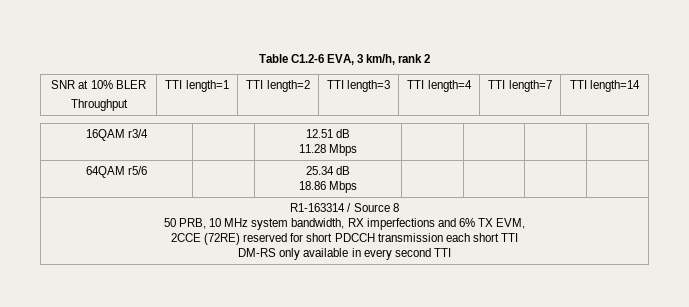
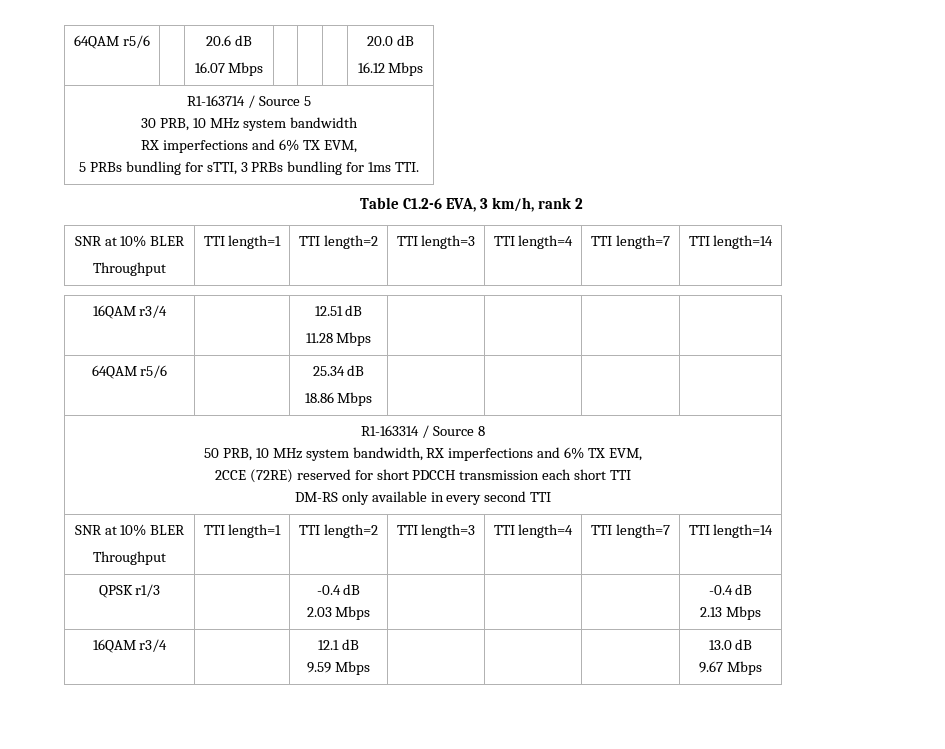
(258, 58) none -> [74,35,150,49] [206,35,252,46] [194,62,264,76] [367,35,414,46] [357,62,424,76] [187,95,311,108] [141,117,358,131] [141,139,357,153] [78,161,420,175] 64QAM r5/6 | | 20.6 dB // 16.07 Mbps | | | | 20.0 dB // 16.12 Mbps // R1-163714 / Source 5 // 30 PRB, 10 MHz system bandwidth // RX imperfections and 6% TX EVM, // 5 PRBs bundling for sTTI, 3 PRBs bundling for 1ms TTI. //
(451, 252) none -> [74,524,186,536] [93,551,166,565] [203,524,282,538] [299,524,378,538] [396,524,476,538] [493,524,574,538] [591,524,670,538] [688,524,774,538] [98,584,161,598] [316,584,361,595] [306,606,371,620] [708,584,753,595] [700,606,761,620] [92,639,168,653] [318,639,359,650] [307,661,370,675] [708,639,753,650] [699,661,762,675] // SNR at 10% BLER // Throughput | TTI length=1 | TTI length=2 | TTI length=3 | TTI length=4 | TTI length=7 | TTI length=14 // QPSK r1/3 | | -0.4 dB // 2.03 Mbps | | | | -0.4 dB // 2.13 Mbps // 16QAM r3/4 | | 12.1 dB // 9.59 Mbps | | | | 13.0 dB // 9.67 Mbps

